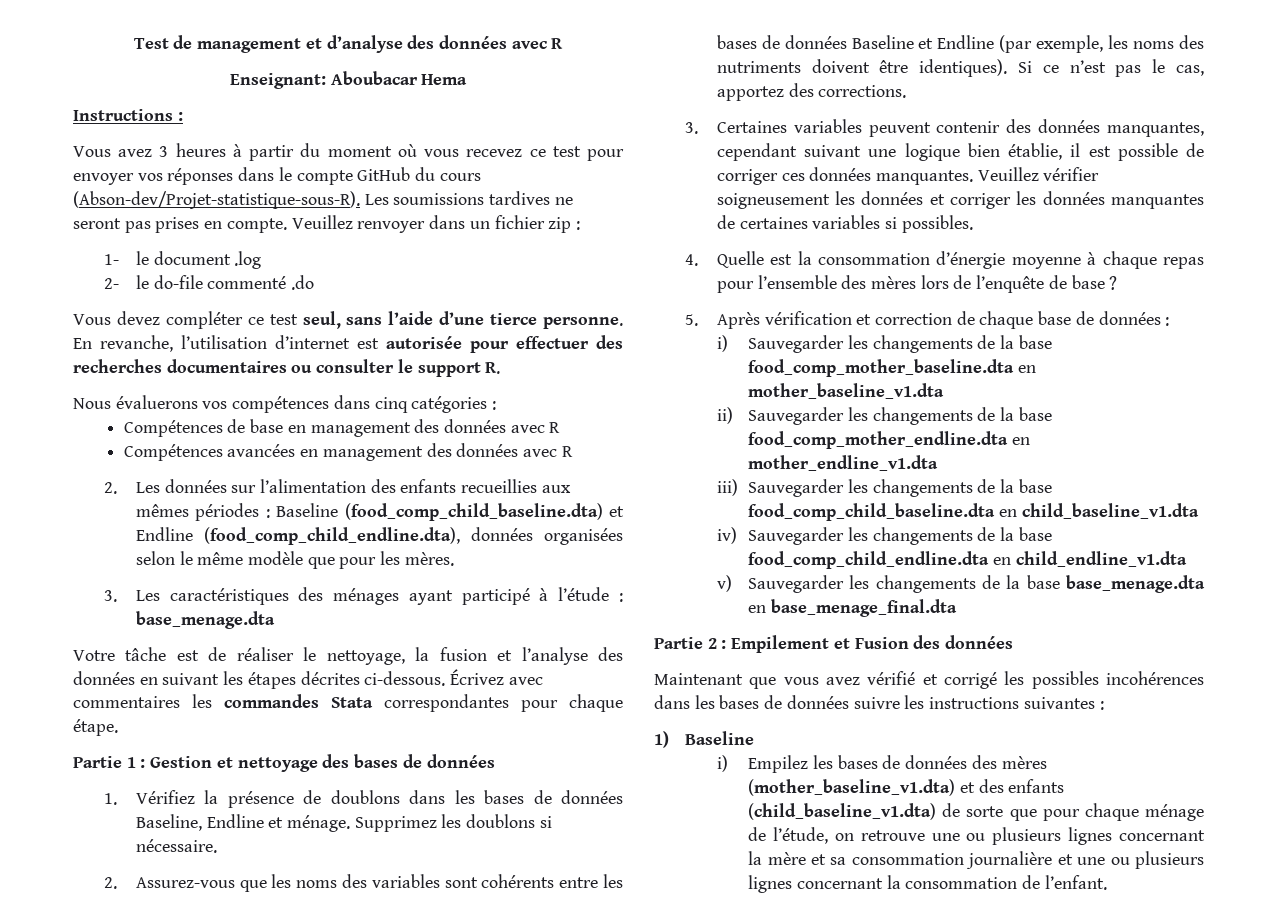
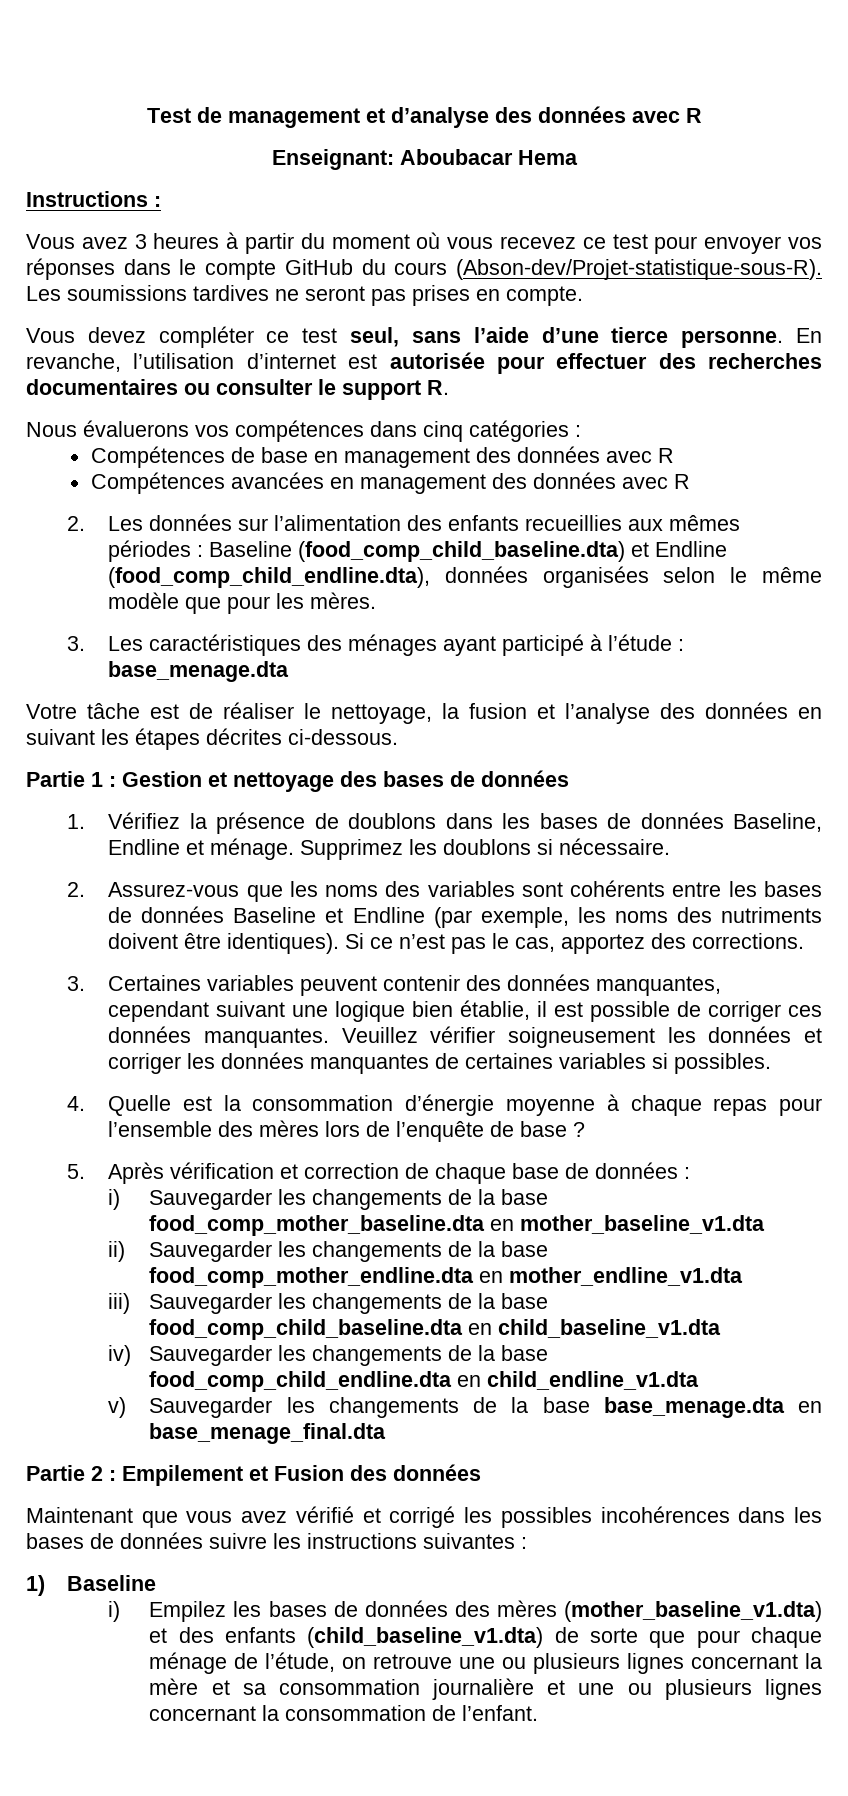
[291,215,580,233] [104,251,262,269] [104,275,314,290] Veuillez renvoyer dans un fichier zip : // 1- le document .log // 2- le do-file commenté .do -> (583, 296) none
[450,669,543,685] [73,694,623,712] [73,719,118,736] Écrivez avec commentaires les commandes Stata correspondantes pour chaque étape. -> (398, 737) none

